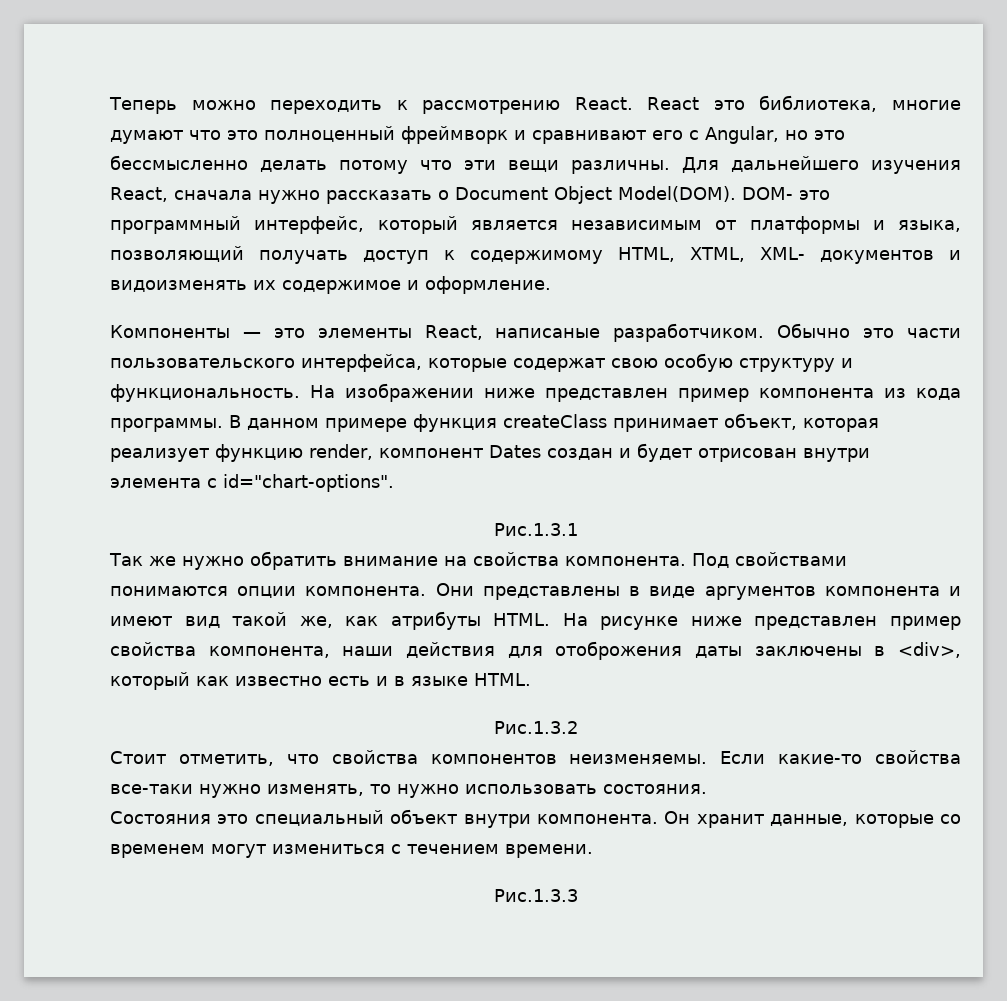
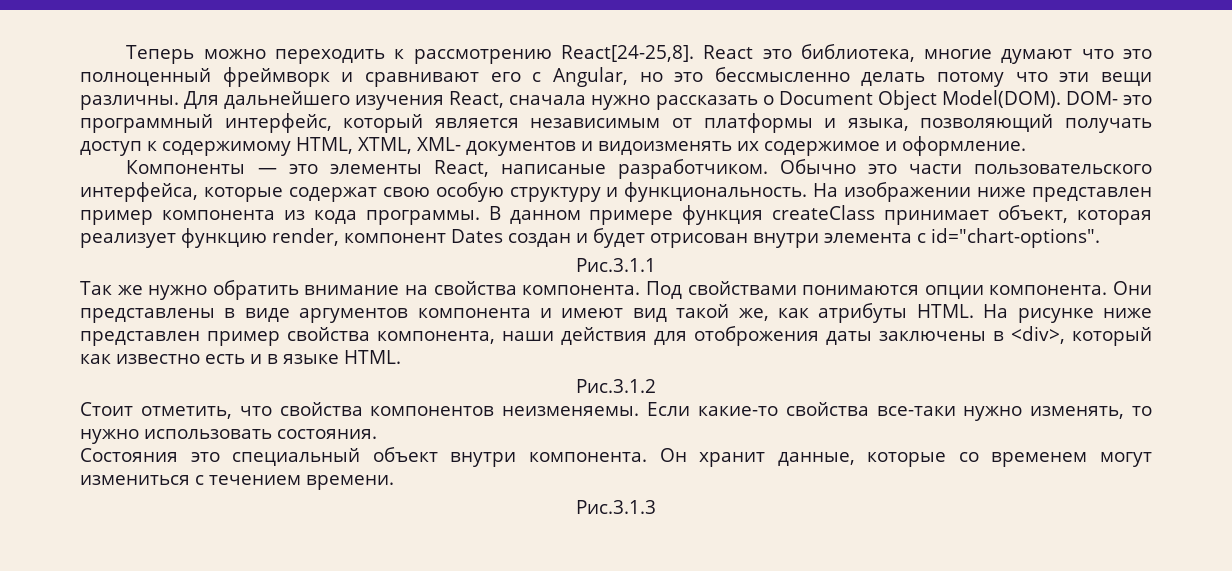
[574,97,633,110] React. -> [560,45,694,62] React[24-25,8].
[493,523,578,536] Рис.1.3.1 -> [576,258,656,272] Рис.3.1.1
[493,721,578,734] Рис.1.3.2 -> [576,379,656,393] Рис.3.1.2
[493,889,578,902] Рис.1.3.3 -> [576,500,656,514] Рис.3.1.3

